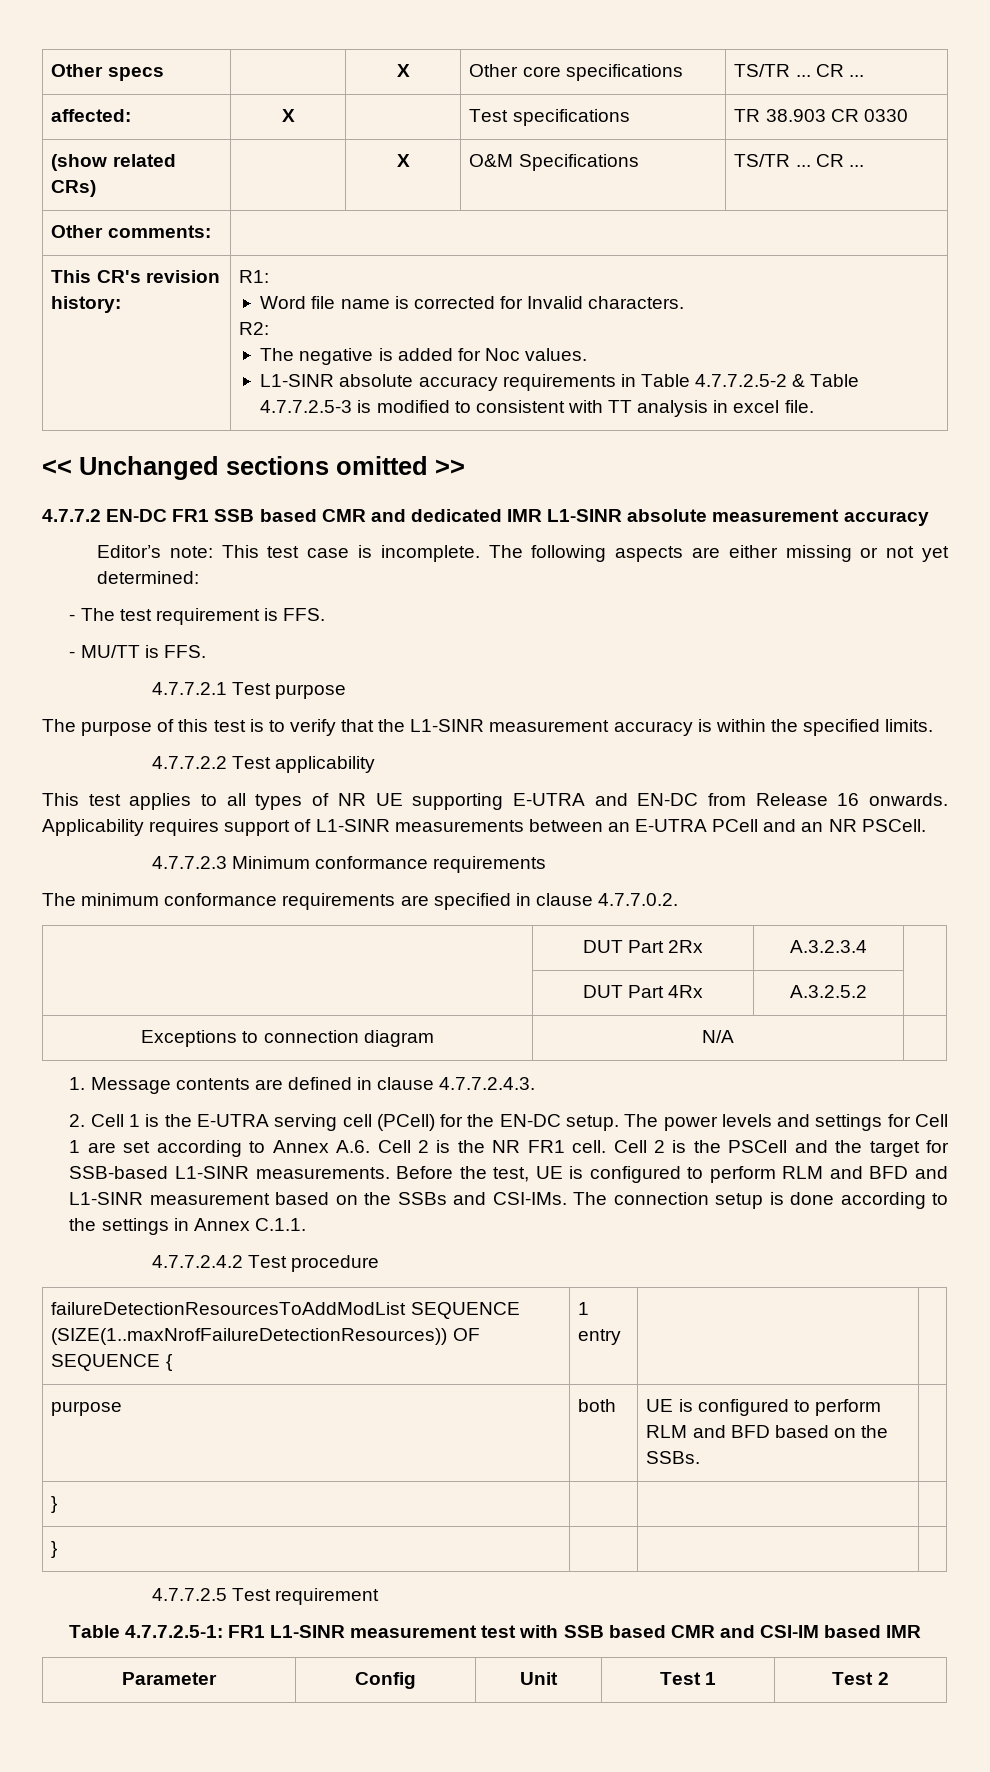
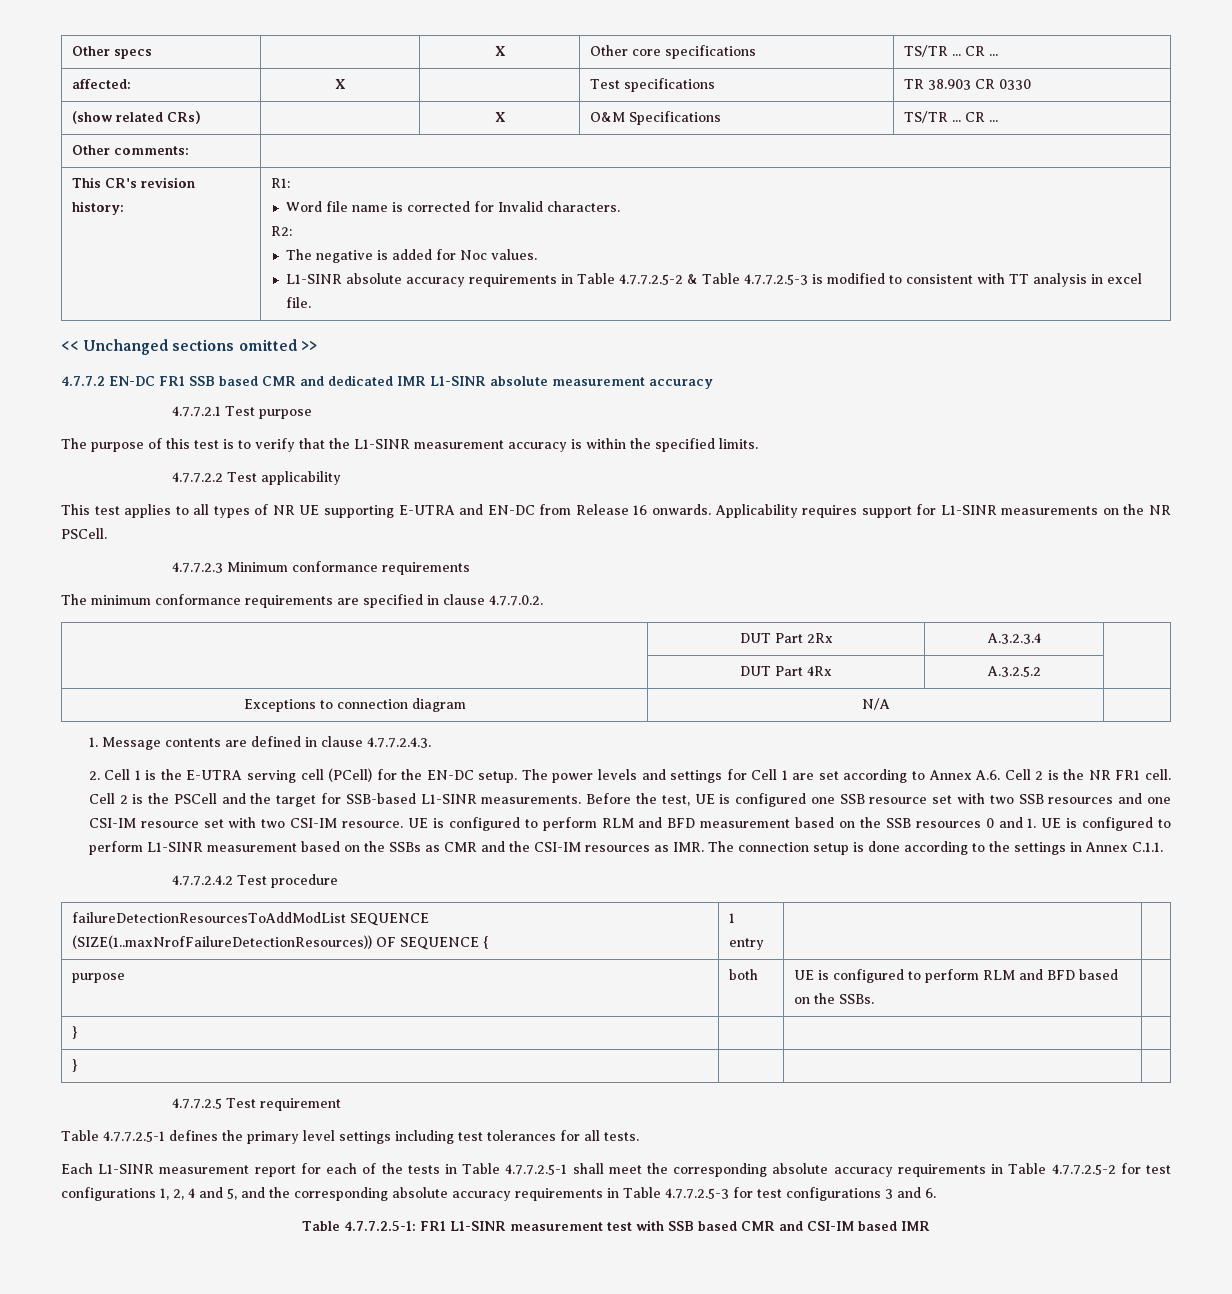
[96,545,949,562] [96,571,199,584] [69,608,326,625] [69,645,206,658] // Editor’s note: This test case is incomplete. The following aspects are either missing or not yet determined: // - The test requirement is FFS. // - MU/TT is FFS. -> (713, 384) none
[294,819,312,832] of -> [916,504,937,515] for
[528,819,824,832] between an E-UTRA PCell and an -> [1102,504,1145,515] on the
[687,1166,948,1183] to perform RLM and BFD and -> [810,793,1172,804] [88,817,1172,831] [88,841,143,855] one SSB resource set with two SSB resources and one CSI-IM resource set with two CSI-IM resource. UE is configured to perform RLM and BFD measurement based on the SSB resources 0 and 1. UE is configured to perform
[453,1192,567,1205] and CSI-IMs. -> [424,841,704,852] as CMR and the CSI-IM resources as IMR.
(380, 1596) none -> [61,1130,639,1144] [61,1163,1171,1177] [61,1187,936,1201] // Table 4.7.7.2.5-1 defines the primary level settings including test tolerances for all tests. // Each L1-SINR measurement report for each of the tests in Table 4.7.7.2.5-1 shall meet the corresponding absolute accuracy requirements in Table 4.7.7.2.5-2 for test configurations 1, 2, 4 and 5, and the corresponding absolute accuracy requirements in Table 4.7.7.2.5-3 for test configurations 3 and 6.
[122,1672,217,1685] [355,1672,416,1689] [520,1672,558,1685] [659,1672,717,1685] [832,1672,889,1685] // Parameter | Config | Unit | Test 1 | Test 2 -> (930, 1226) none

